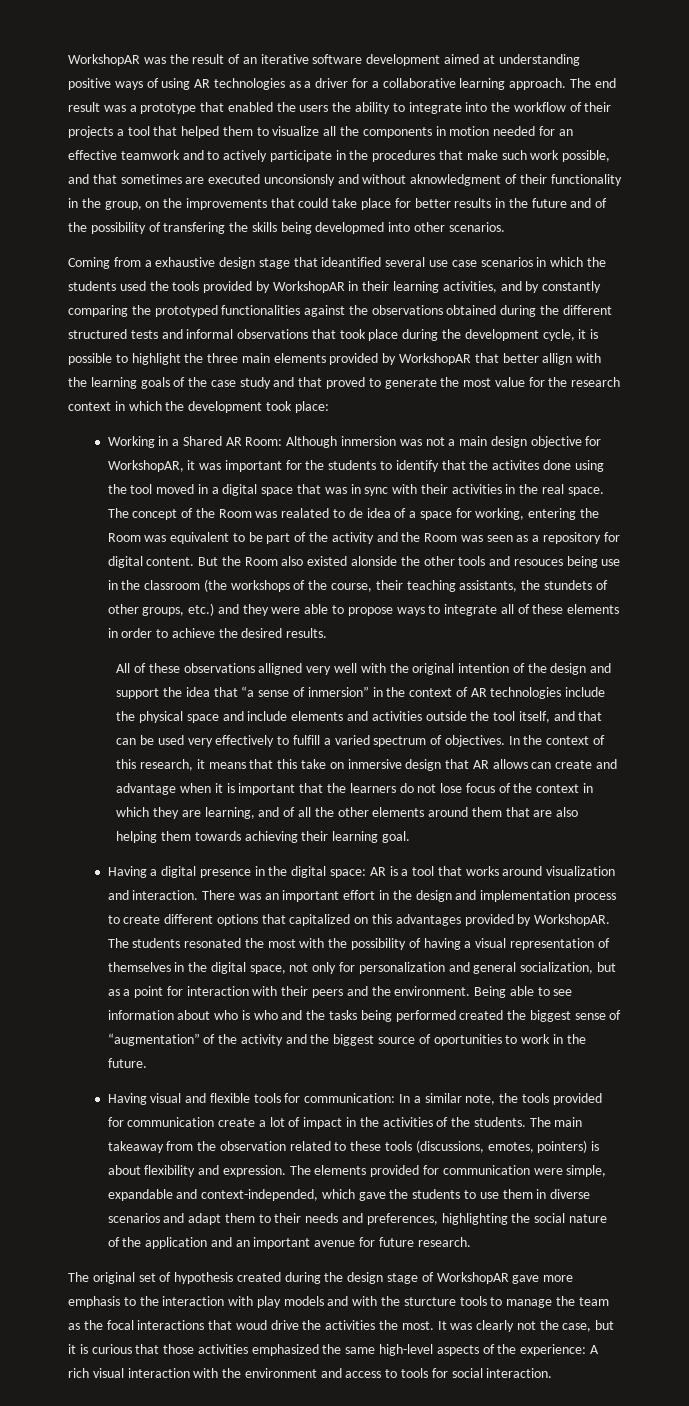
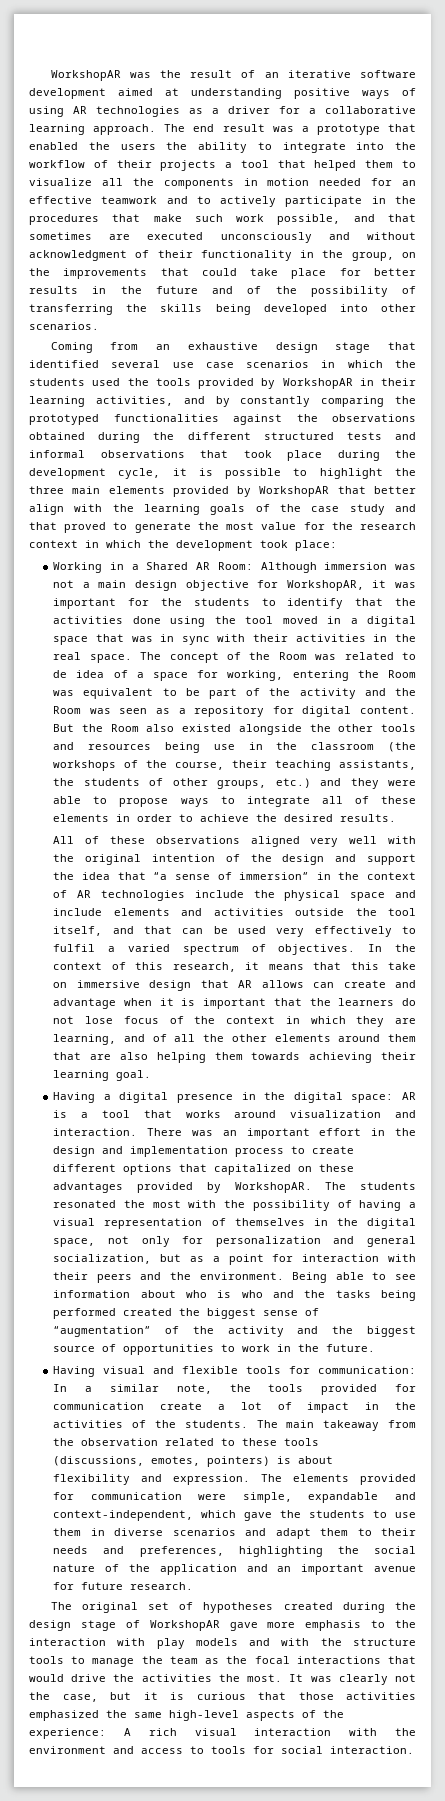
[263,174,335,186] unconsionsly -> [220,232,312,243] unconsciously
[410,174,502,186] aknowledgment -> [29,250,127,261] acknowledgment
[163,222,226,234] transfering -> [29,304,113,315] transferring
[315,222,385,234] developmed -> [263,304,327,315] developed
[144,260,152,267] a -> [156,344,171,350] an
[321,257,382,267] ideantified -> [29,360,99,368] identified
[542,353,573,365] allign -> [29,504,64,515] align
[341,436,397,446] inmersion -> [324,562,388,570] immersion
[492,460,540,470] activites -> [53,616,124,624] activities
[281,508,330,518] realated -> [344,652,394,660] related
[351,556,398,566] alonside -> [238,724,302,735] alongside
[513,559,563,566] resouces -> [88,744,152,750] resources
[543,580,592,590] stundets -> [83,778,140,786] students
[258,663,303,675] alligned -> [250,836,300,847] aligned
[307,686,369,697] inmersion” -> [239,872,310,880] immersion”
[292,735,320,745] fulfill -> [53,944,96,952] fulfil
[347,759,402,769] inmersive -> [76,980,140,988] immersive
[372,914,393,924] this -> [319,1164,355,1172] these
[433,1034,502,1046] oportunities -> [123,1344,215,1355] opportunities
[201,1189,319,1201] context-independed, -> [53,1510,194,1521] context-independent,
[174,1272,234,1284] hypothesis -> [203,1602,274,1613] hypotheses
[403,1297,456,1306] sturcture -> [352,1638,416,1646] structure
[235,1320,267,1330] woud -> [29,1674,64,1682] would

